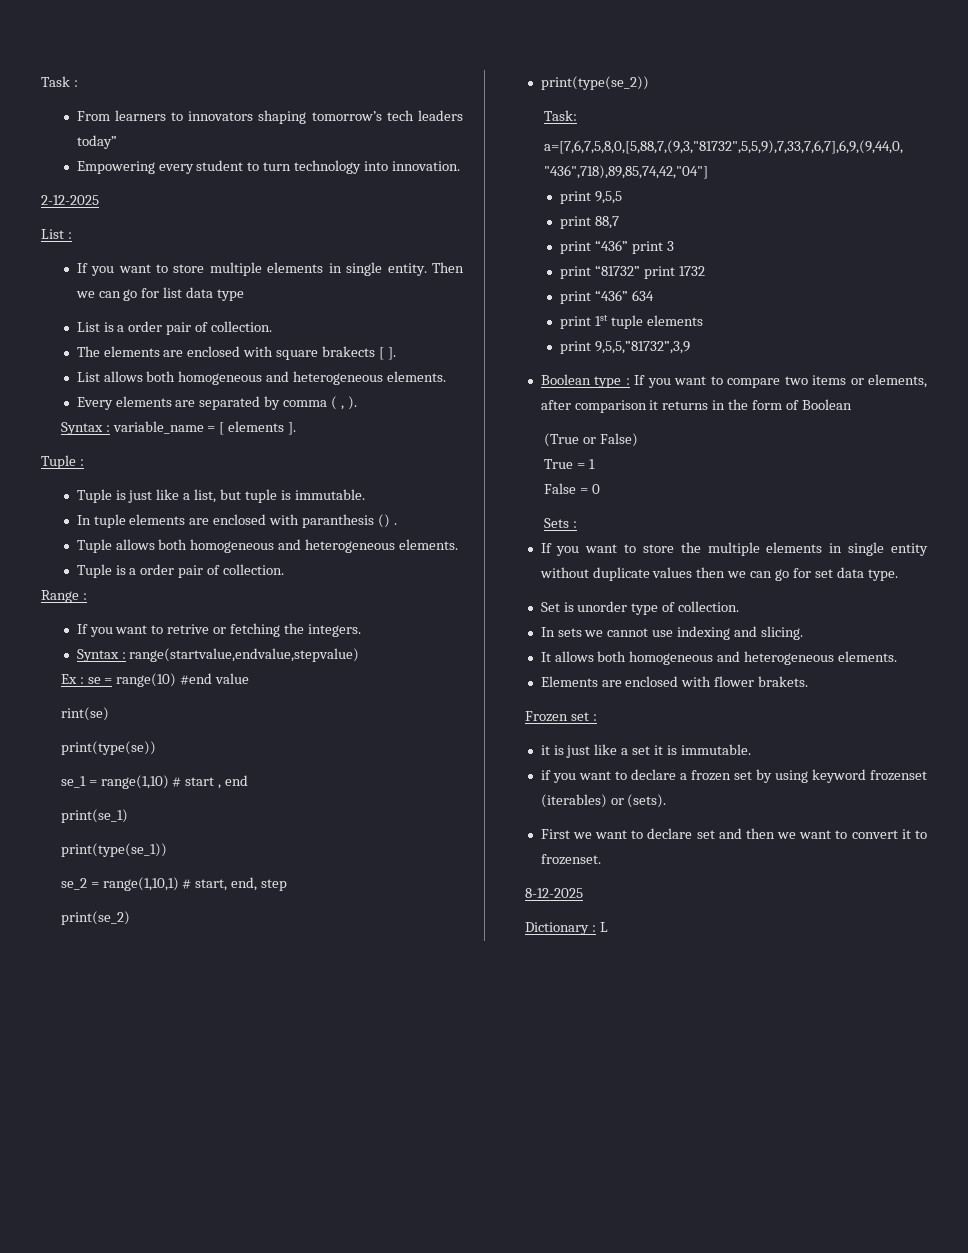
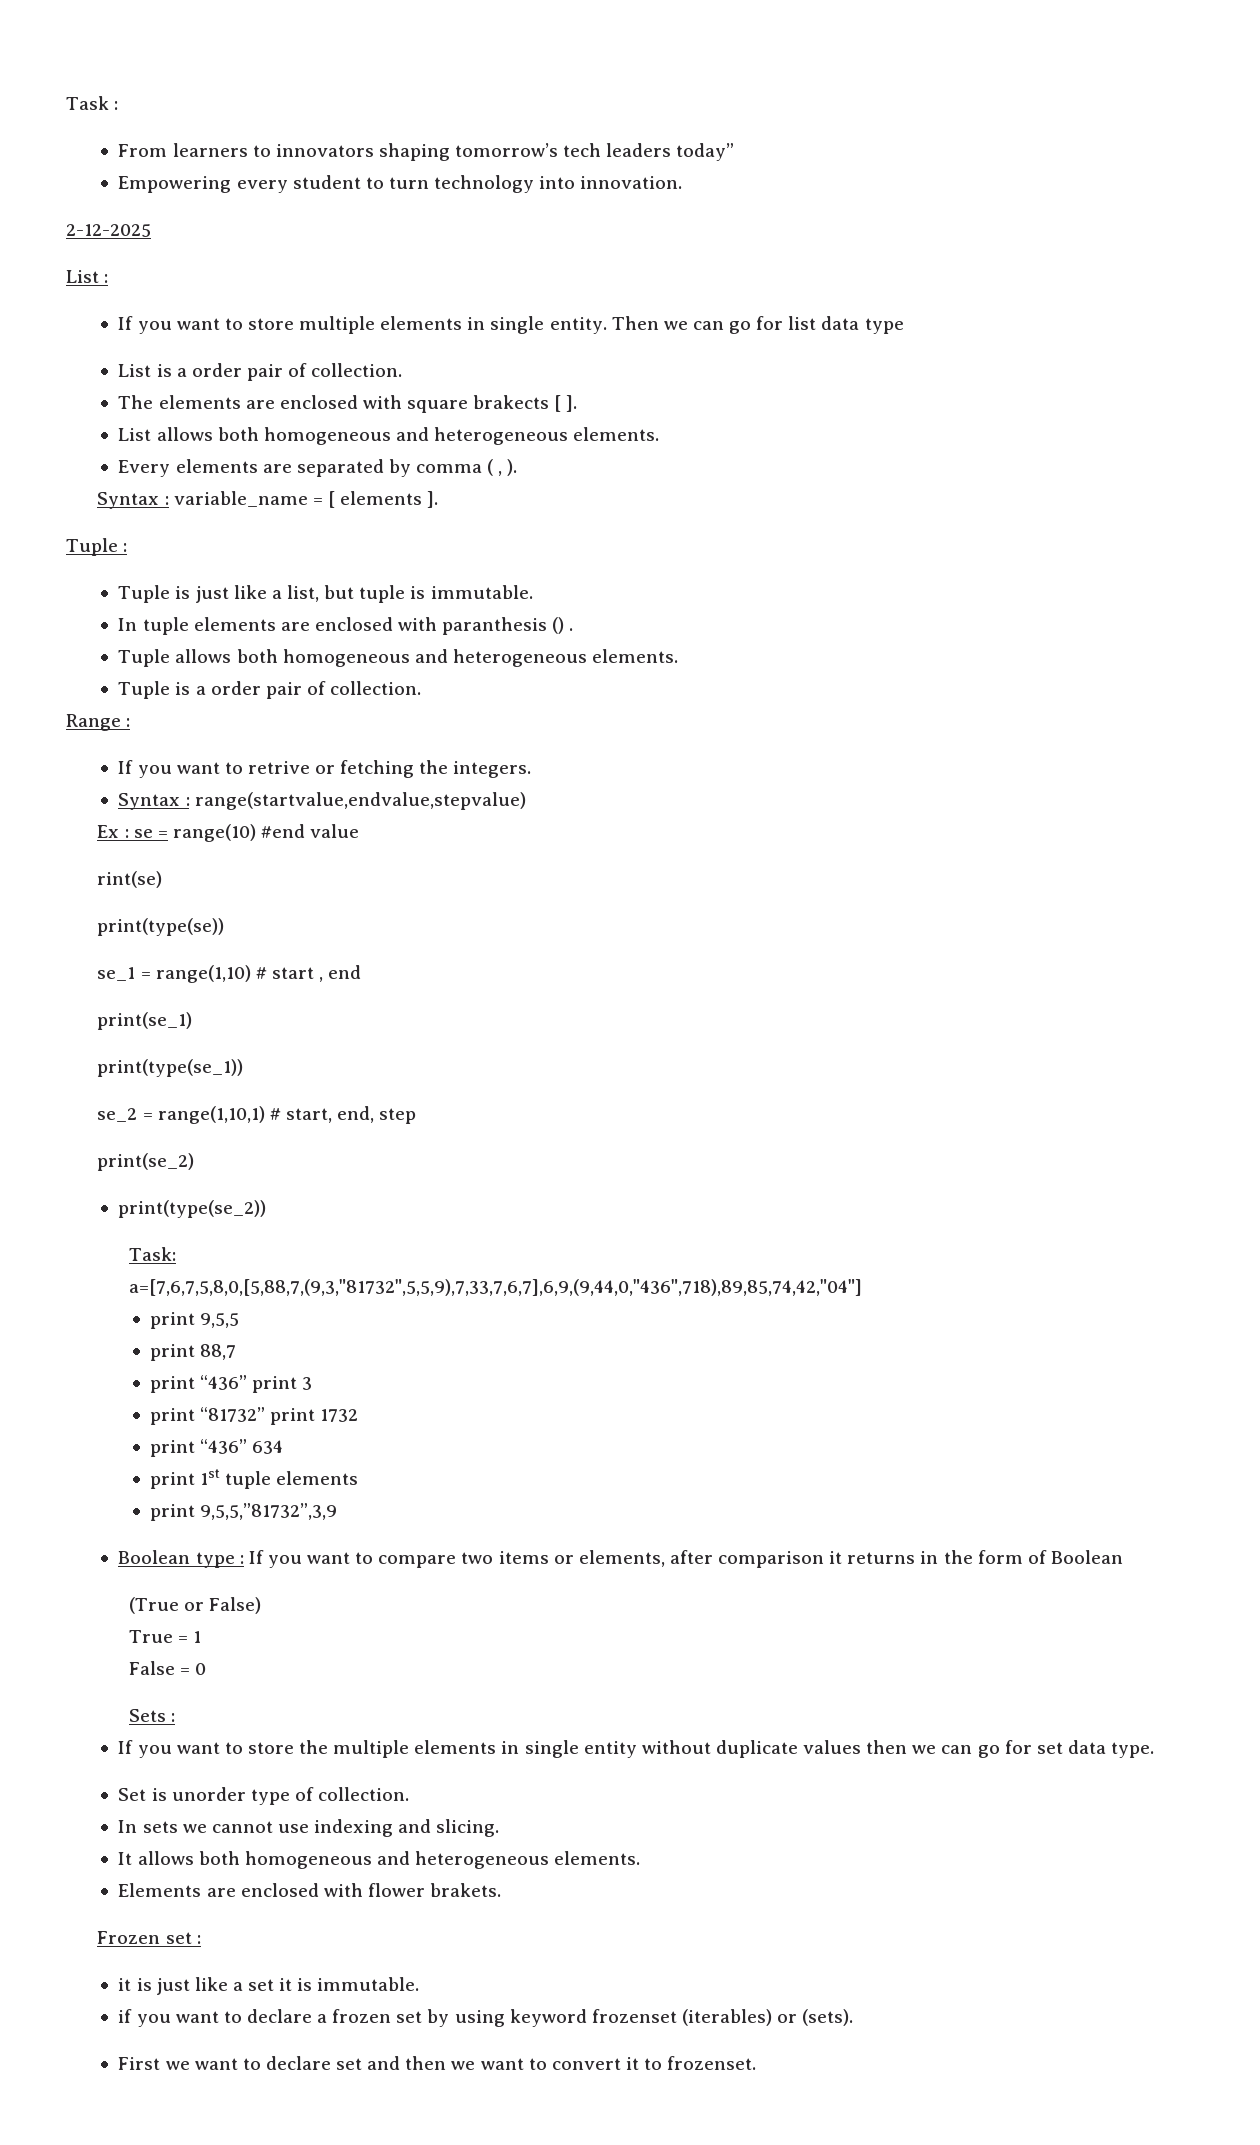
[524,888,583,898] [524,922,608,935] // 8-12-2025 // Dictionary : L -> (757, 2063) none

